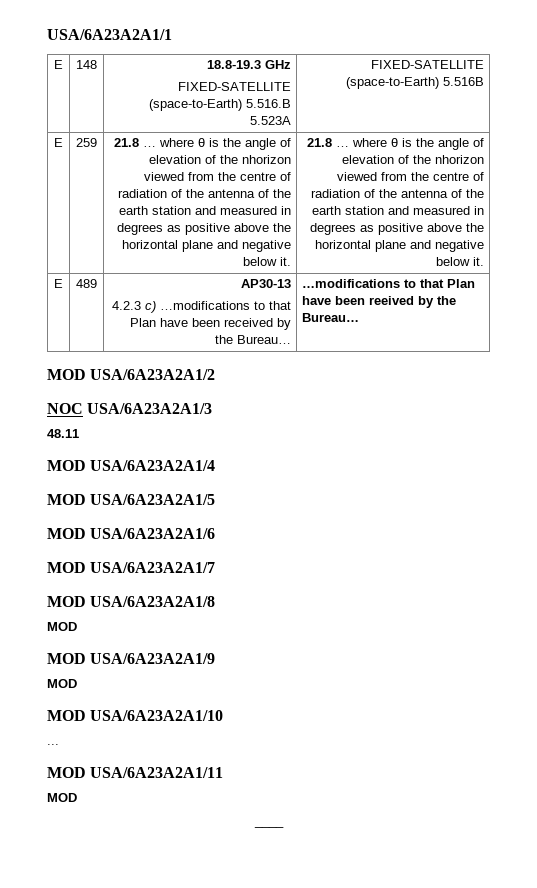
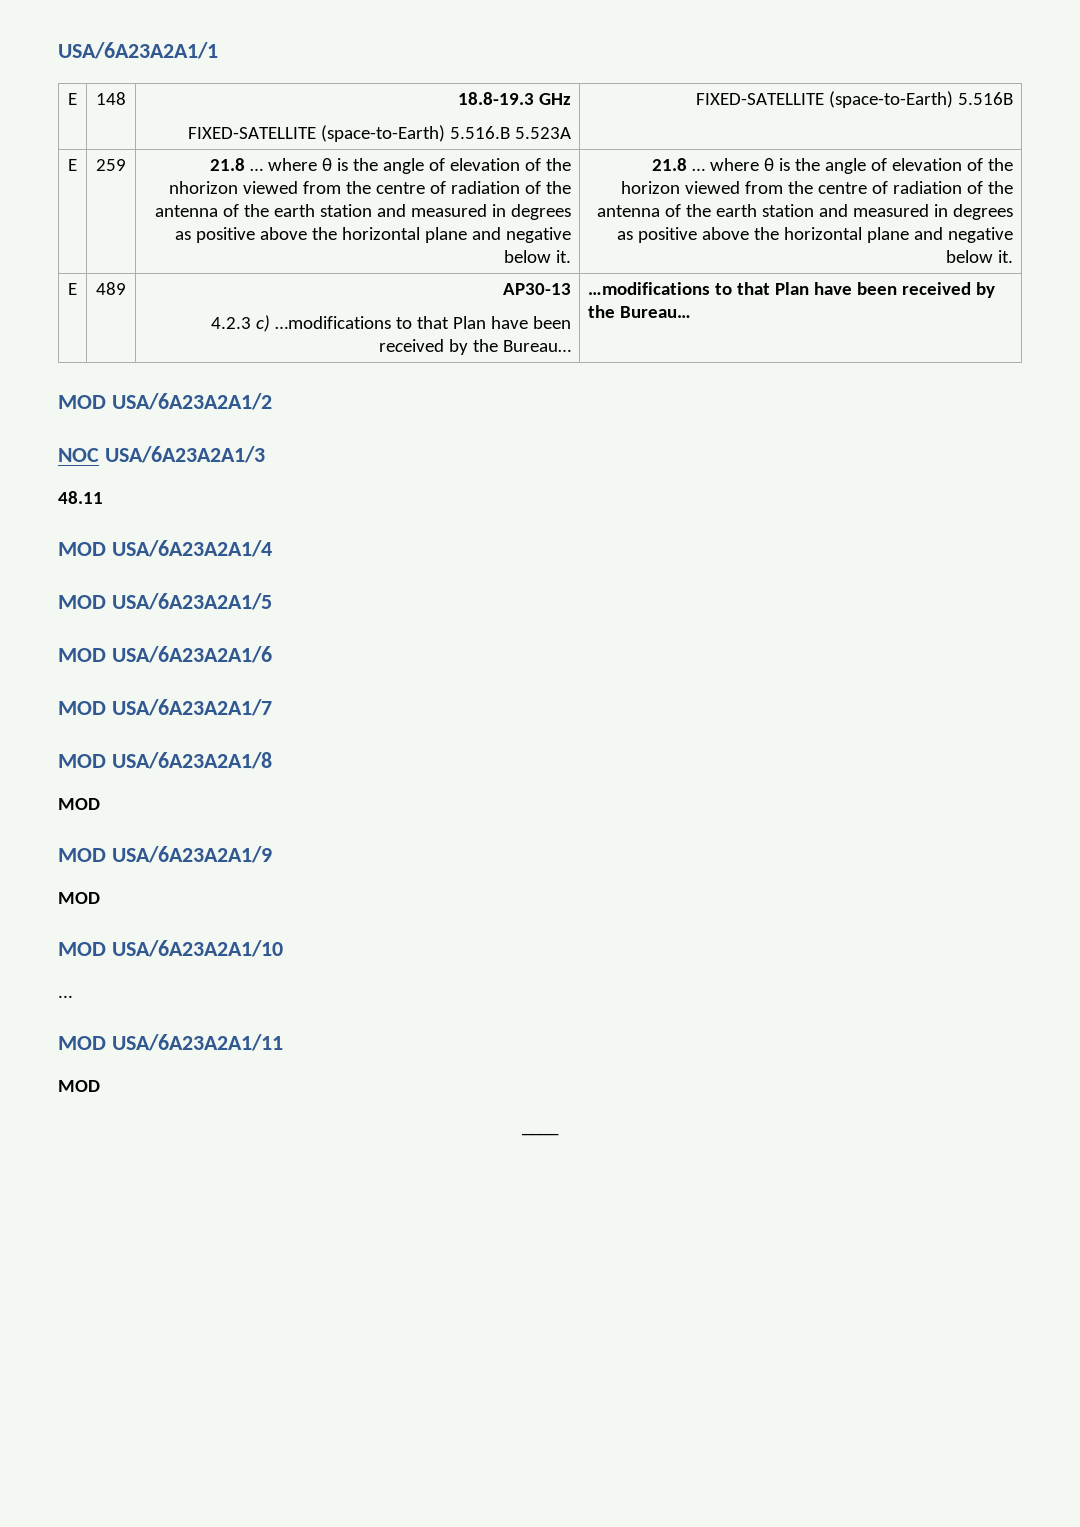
[434,155,484,164] nhorizon -> [620,181,680,194] horizon
[369,296,415,305] reeived -> [902,282,972,295] received

